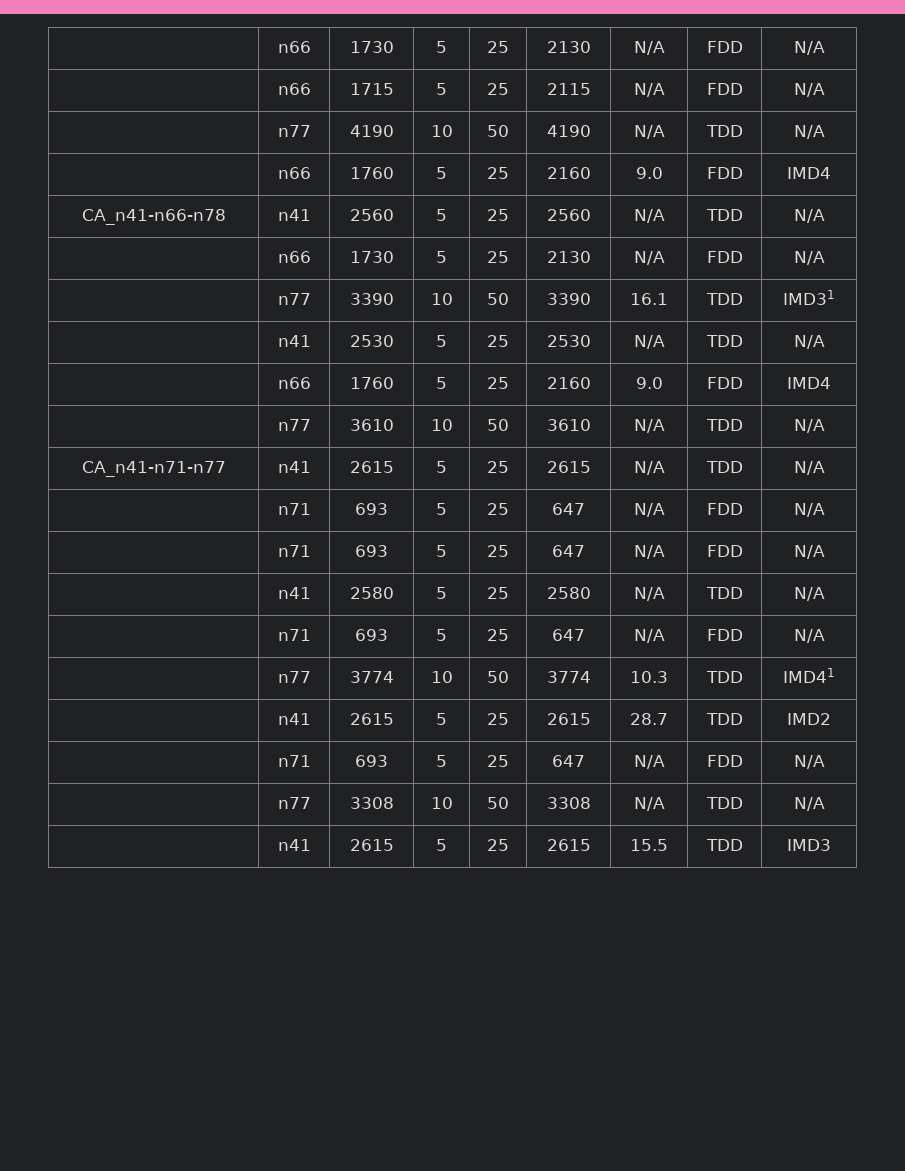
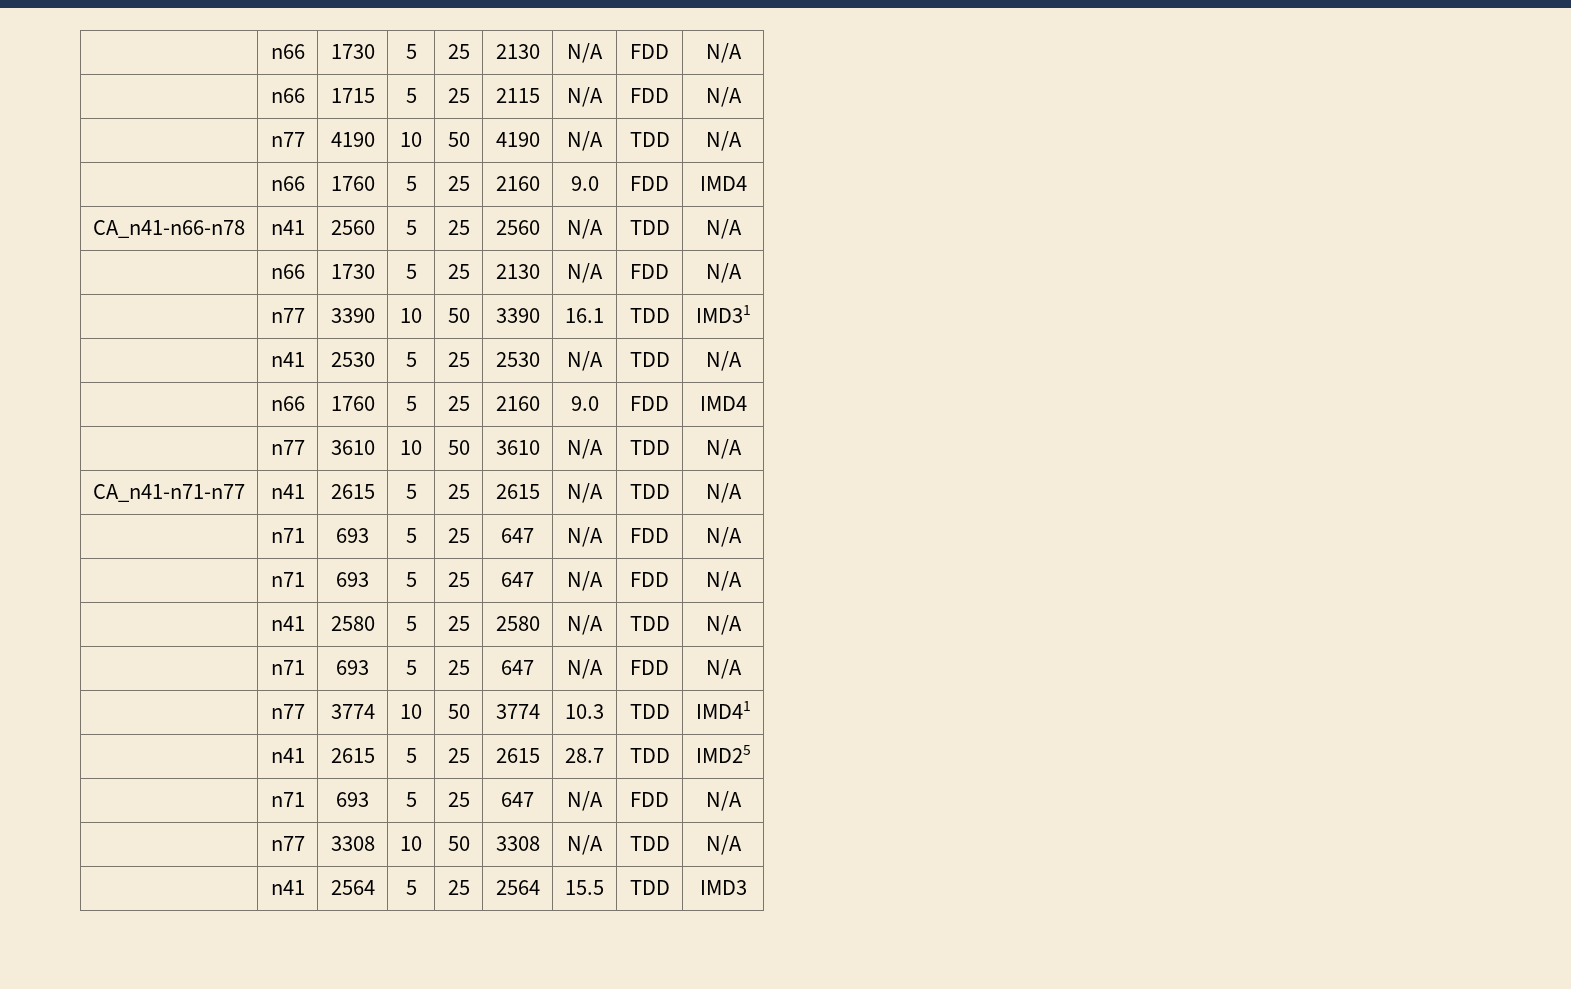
[787,713,831,725] IMD2 -> [695,745,751,763] IMD25
[349,839,394,851] [436,839,447,851] [487,839,509,851] [546,839,591,851] 2615 | 5 | 25 | 2615 -> [330,880,375,895] [405,880,417,895] [447,880,470,895] [495,880,540,895] 2564 | 5 | 25 | 2564

